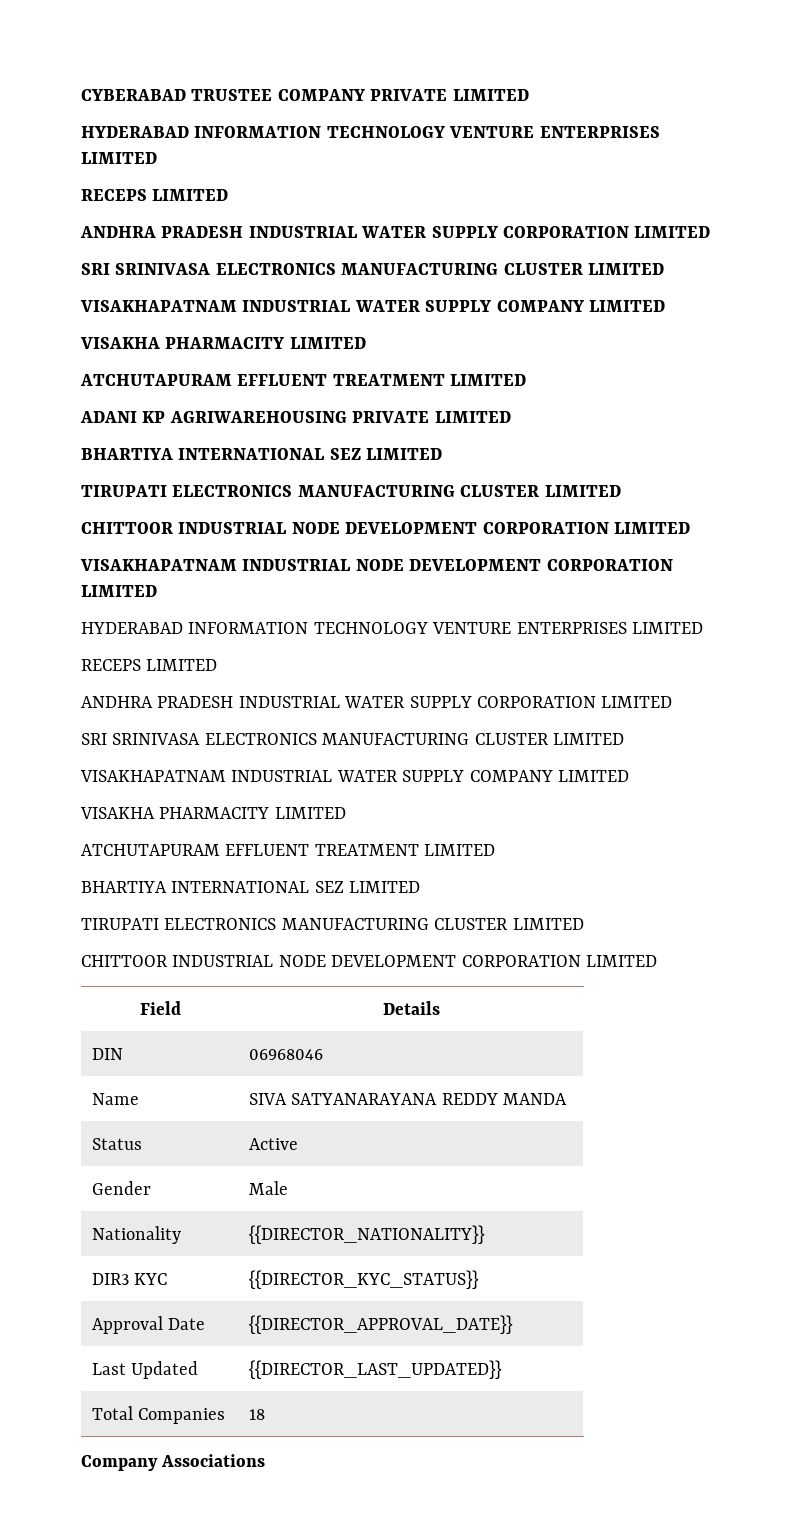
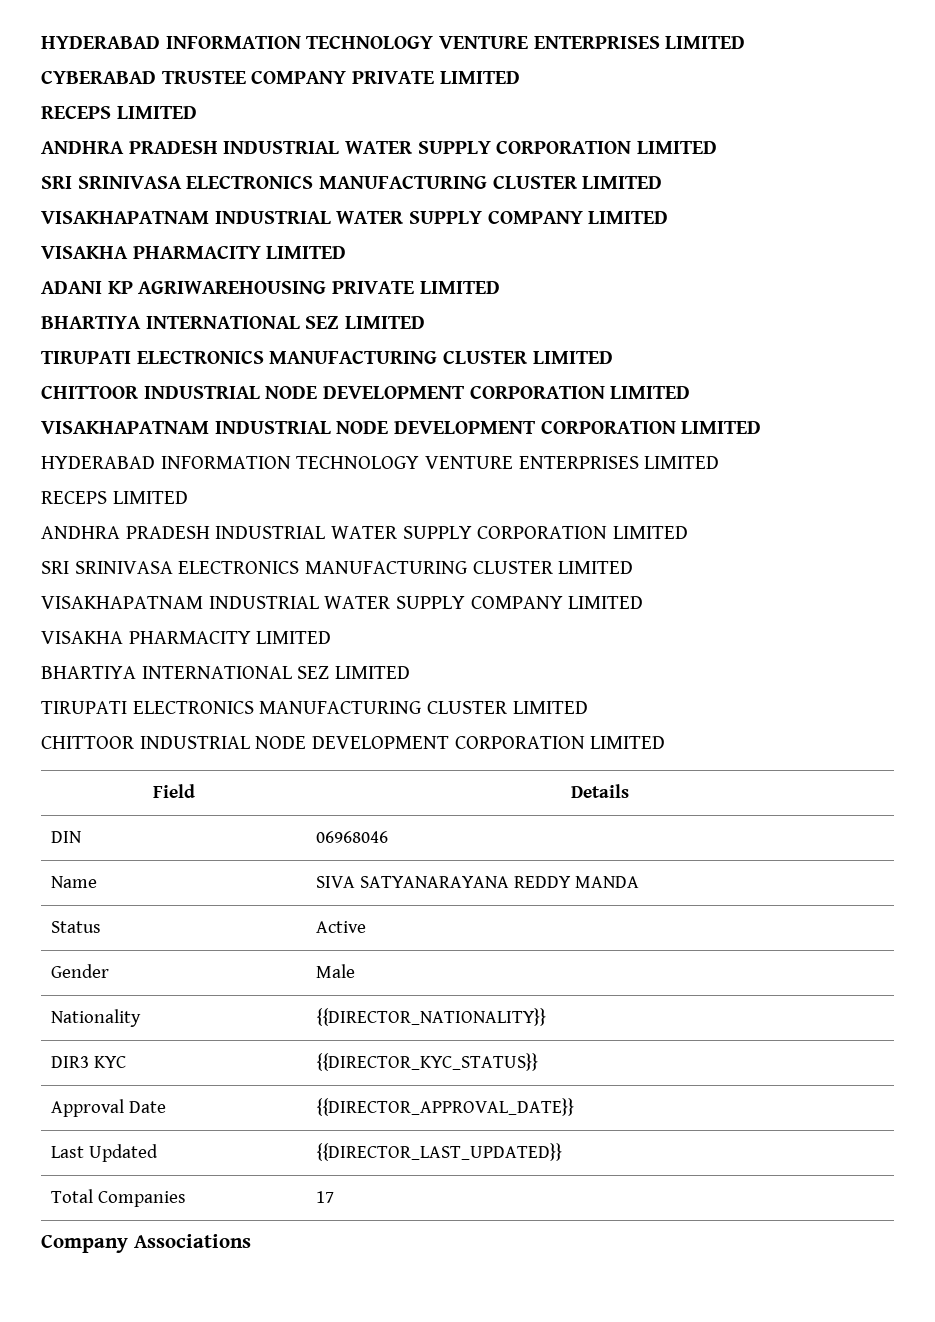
[81,89,529,101] [81,126,660,138] [81,152,157,164] CYBERABAD TRUSTEE COMPANY PRIVATE LIMITED // HYDERABAD INFORMATION TECHNOLOGY VENTURE ENTERPRISES LIMITED -> [41,36,746,49] [41,71,520,84] HYDERABAD INFORMATION TECHNOLOGY VENTURE ENTERPRISES LIMITED // CYBERABAD TRUSTEE COMPANY PRIVATE LIMITED
[80,374,527,386] // ATCHUTAPURAM EFFLUENT TREATMENT LIMITED -> (347, 252) none
[81,844,496,856] // ATCHUTAPURAM EFFLUENT TREATMENT LIMITED -> (332, 637) none
[248,1409,265,1420] 18 -> [315,1191,334,1203] 17

